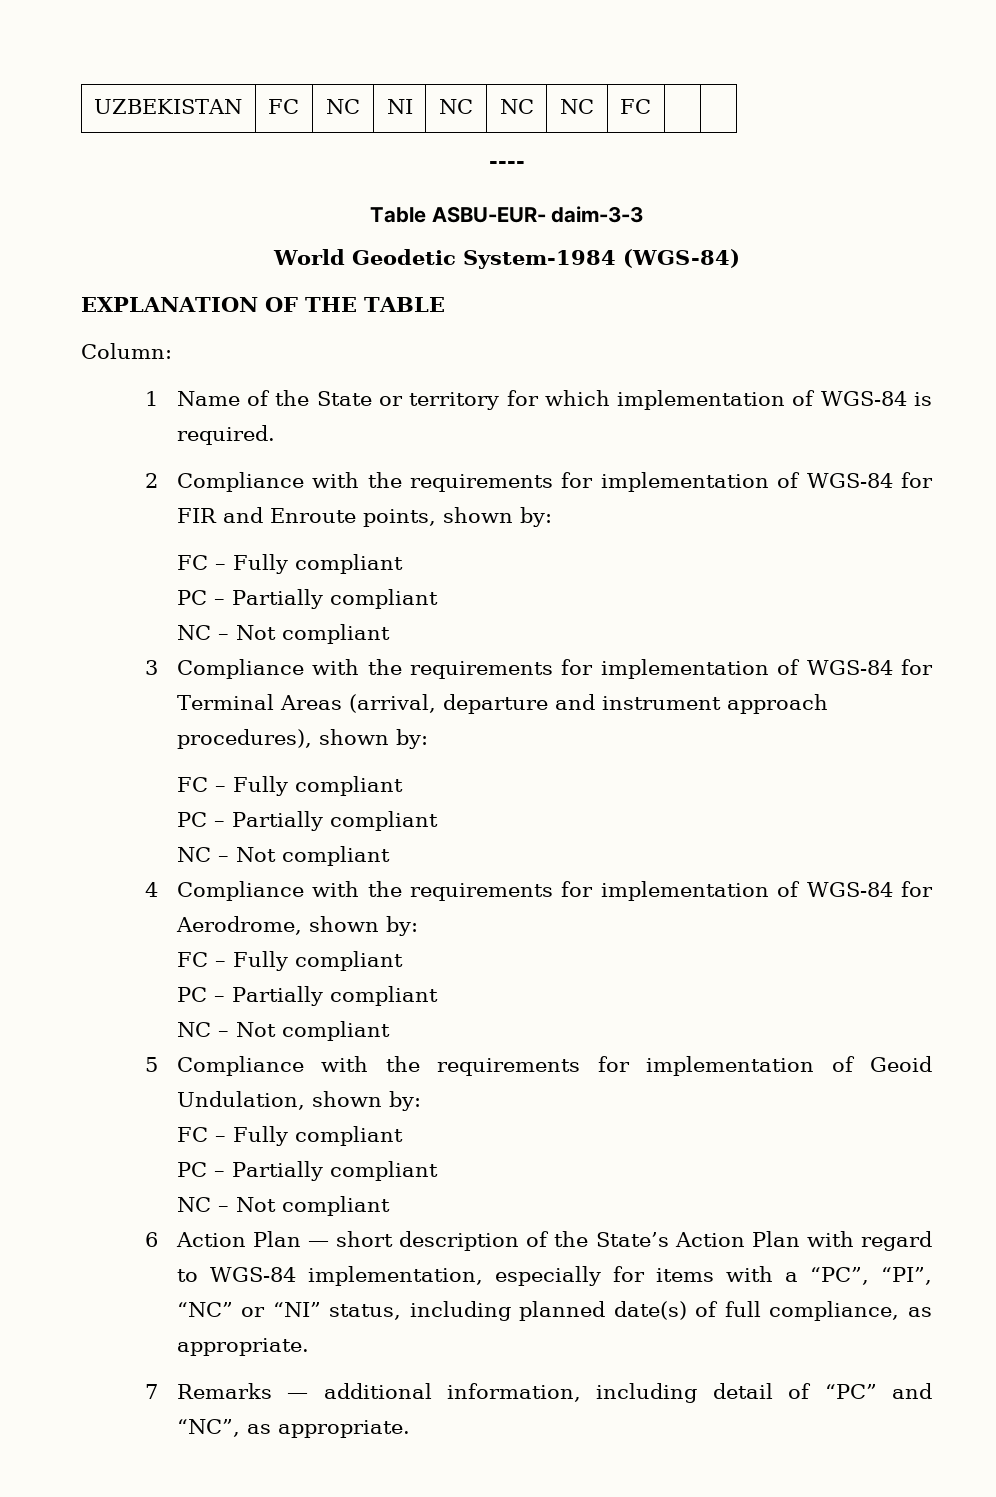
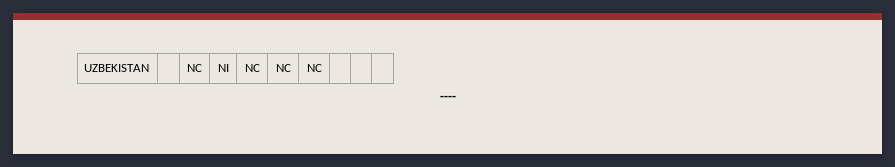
[267,99,299,114] FC -> (150, 68) none
[619,99,651,114] FC -> (322, 68) none
[369,206,644,223] [272,249,740,269] [81,297,445,312] [81,343,172,359] [144,390,933,410] [176,425,275,445] [144,472,933,492] [176,507,552,527] [176,554,403,574] [176,589,438,609] [176,624,390,644] [144,659,933,679] [176,694,828,714] [176,729,428,749] [176,776,403,796] [176,811,438,831] [176,846,390,866] [144,881,933,901] [175,916,418,936] [176,951,403,971] [176,986,438,1006] [176,1021,390,1041] [144,1056,933,1076] [176,1091,421,1111] [176,1126,403,1146] [176,1161,438,1181] [176,1196,390,1216] [144,1231,932,1251] [176,1266,932,1286] [176,1301,932,1321] [176,1338,309,1356] [144,1383,932,1403] [176,1419,410,1438] // Table ASBU-EUR- daim-3-3 // World Geodetic System-1984 (WGS-84) // EXPLANATION OF THE TABLE // Column: // 1 Name of the State or territory for which implementation of WGS-84 is required. // 2 Compliance with the requirements for implementation of WGS-84 for FIR and Enroute points, shown by: // FC – Fully compliant // PC – Partially compliant // NC – Not compliant // 3 Compliance with the requirements for implementation of WGS-84 for Terminal Areas (arrival, departure and instrument approach procedures), shown by: // FC – Fully compliant // PC – Partially compliant // NC – Not compliant // 4 Compliance with the requirements for implementation of WGS-84 for Aerodrome, shown by: // FC – Fully compliant // PC – Partially compliant // NC – Not compliant // 5 Compliance with the requirements for implementation of Geoid Undulation, shown by: // FC – Fully compliant // PC – Partially compliant // NC – Not compliant // 6 Action Plan — short description of the State’s Action Plan with regard to WGS-84 implementation, especially for items with a “PC”, “PI”, “NC” or “NI” status, including planned date(s) of full compliance, as appropriate. // 7 Remarks — additional information, including detail of “PC” and “NC”, as appropriate. -> (456, 98) none

